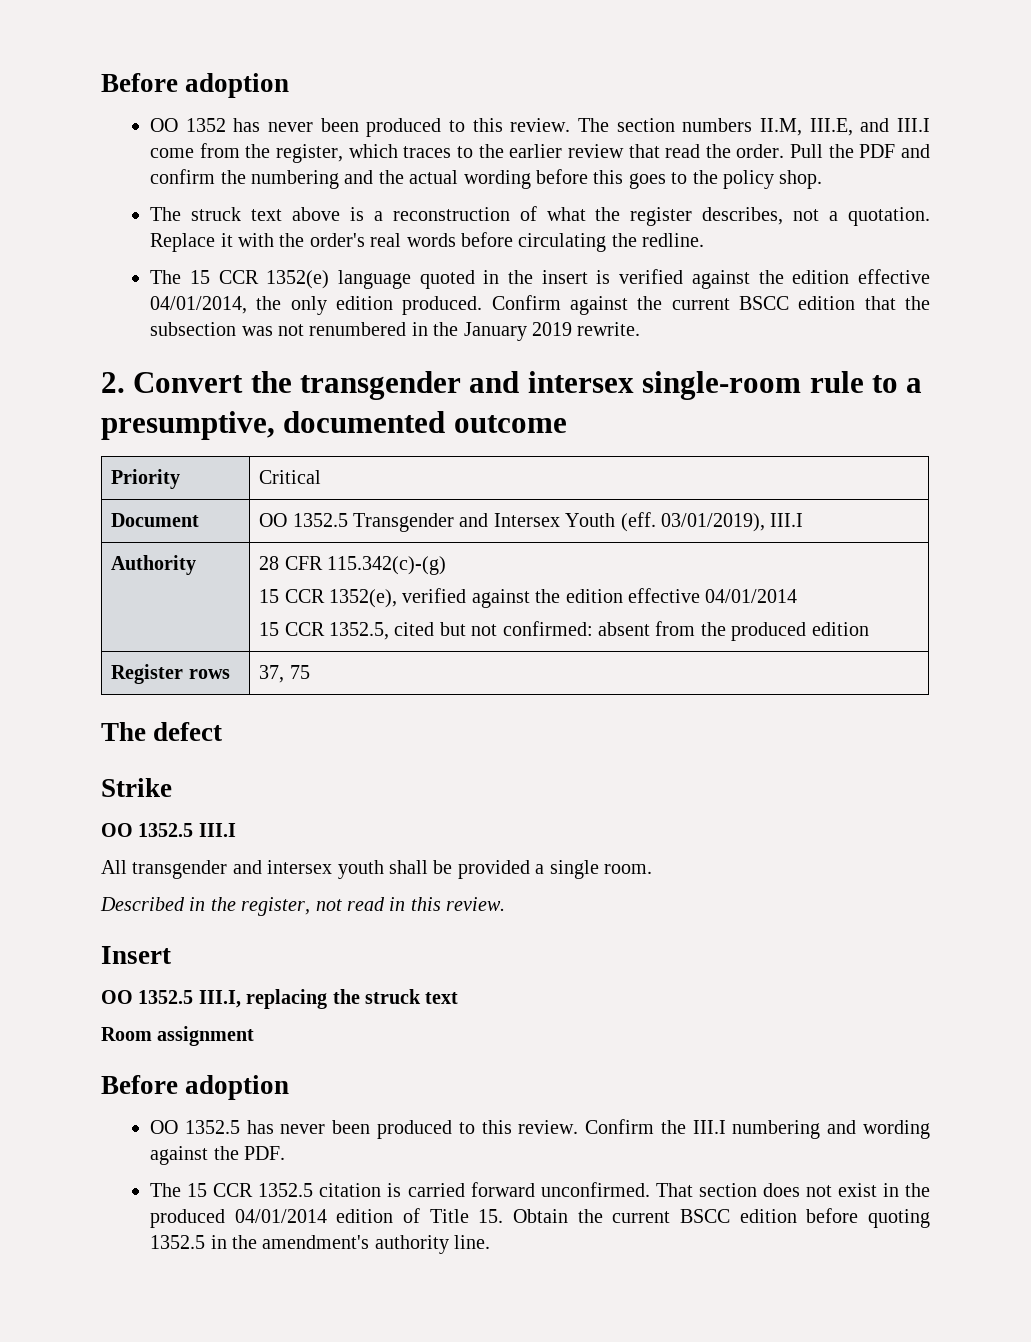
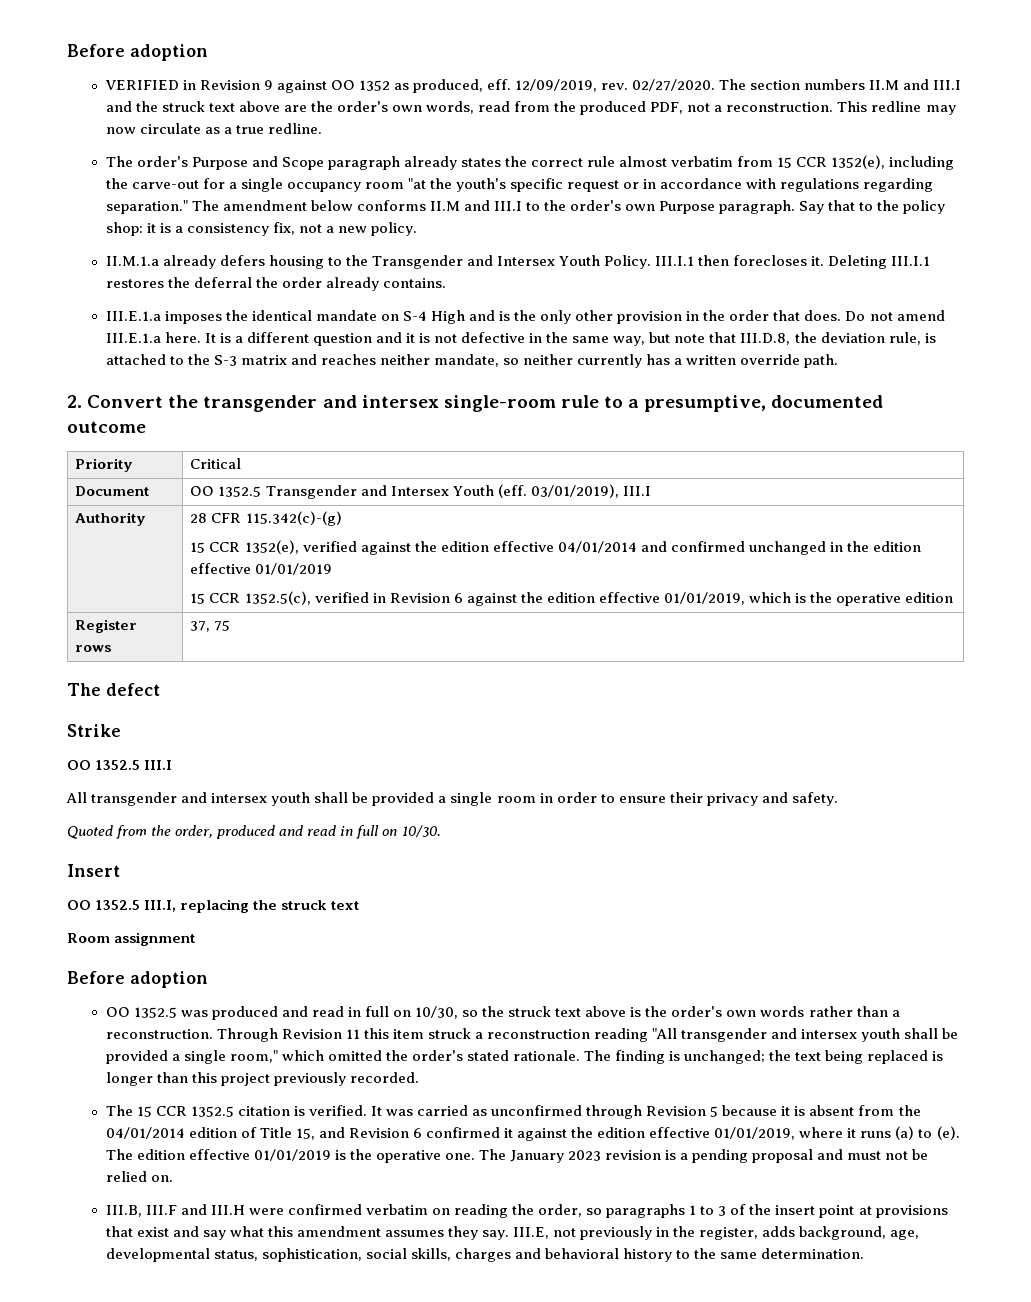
[101,73,290,98] [150,118,931,137] [150,143,930,163] [150,169,823,189] [150,206,931,226] [150,232,705,252] [150,269,930,289] [150,295,931,315] [150,322,641,341] Before adoption // OO 1352 has never been produced to this review. The section numbers II.M, III.E, and III.I come from the register, which traces to the earlier review that read the order. Pull the PDF and confirm the numbering and the actual wording before this goes to the policy shop. // The struck text above is a reconstruction of what the register describes, not a quotation. Replace it with the order's real words before circulating the redline. // The 15 CCR 1352(e) language quoted in the insert is verified against the edition effective 04/01/2014, the only edition produced. Confirm against the current BSCC edition that the subsection was not renumbered in the January 2019 rewrite. -> [67,44,208,61] [104,79,962,93] [105,101,956,115] [105,123,322,134] [105,155,955,170] [105,178,934,192] [105,200,946,214] [105,222,417,236] [105,255,931,269] [105,277,446,291] [105,310,945,324] [105,332,936,346] [105,354,839,368] Before adoption // VERIFIED in Revision 9 against OO 1352 as produced, eff. 12/09/2019, rev. 02/27/2020. The section numbers II.M and III.I and the struck text above are the order's own words, read from the produced PDF, not a reconstruction. This redline may now circulate as a true redline. // The order's Purpose and Scope paragraph already states the correct rule almost verbatim from 15 CCR 1352(e), including the carve-out for a single occupancy room "at the youth's specific request or in accordance with regulations regarding separation." The amendment below conforms II.M and III.I to the order's own Purpose paragraph. Say that to the policy shop: it is a consistency fix, not a new policy. // II.M.1.a already defers housing to the Transgender and Intersex Youth Policy. III.I.1 then forecloses it. Deleting III.I.1 restores the deferral the order already contains. // III.E.1.a imposes the identical mandate on S-4 High and is the only other provision in the order that does. Do not amend III.E.1.a here. It is a different question and it is not defective in the same way, but note that III.D.8, the deviation rule, is attached to the S-3 matrix and reaches neither mandate, so neither currently has a written override path.
[259,621,807,641] // 15 CCR 1352.5, cited but not confirmed: absent from the produced -> [640,541,922,555] [190,563,333,575] [190,591,902,606] and confirmed unchanged in the edition effective 01/01/2019 // 15 CCR 1352.5(c), verified in Revision 6 against the edition effective 01/01/2019, which is the operative
[603,864,652,874] [100,897,506,916] room. // Described in the register, not read in this review. -> [496,792,838,806] [67,825,441,839] room in order to ensure their privacy and safety. // Quoted from the order, produced and read in full on 10/30.
[246,1119,930,1139] [150,1146,285,1165] has never been produced to this review. Confirm the III.I numbering and wording against the PDF. -> [180,1006,900,1020] [105,1028,959,1042] [105,1050,944,1064] [105,1072,419,1086] was produced and read in full on 10/30, so the struck text above is the order's own words rather than a reconstruction. Through Revision 11 this item struck a reconstruction reading "All transgender and intersex youth shall be provided a single room," which omitted the order's stated rationale. The finding is unchanged; the text being replaced is longer than this project previously recorded.
[407,1182,931,1197] [150,1208,930,1228] [150,1235,491,1254] carried forward unconfirmed. That section does not exist in the produced 04/01/2014 edition of Title 15. Obtain the current BSCC edition before quoting 1352.5 in the amendment's authority line. -> [308,1105,921,1119] [105,1126,960,1141] [105,1149,929,1163] [105,1171,173,1182] [105,1204,948,1218] [105,1226,920,1240] [105,1248,865,1262] verified. It was carried as unconfirmed through Revision 5 because it is absent from the 04/01/2014 edition of Title 15, and Revision 6 confirmed it against the edition effective 01/01/2019, where it runs (a) to (e). The edition effective 01/01/2019 is the operative one. The January 2023 revision is a pending proposal and must not be relied on. // III.B, III.F and III.H were confirmed verbatim on reading the order, so paragraphs 1 to 3 of the insert point at provisions that exist and say what this amendment assumes they say. III.E, not previously in the register, adds background, age, developmental status, sophistication, social skills, charges and behavioral history to the same determination.

